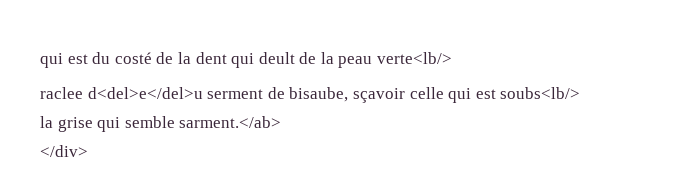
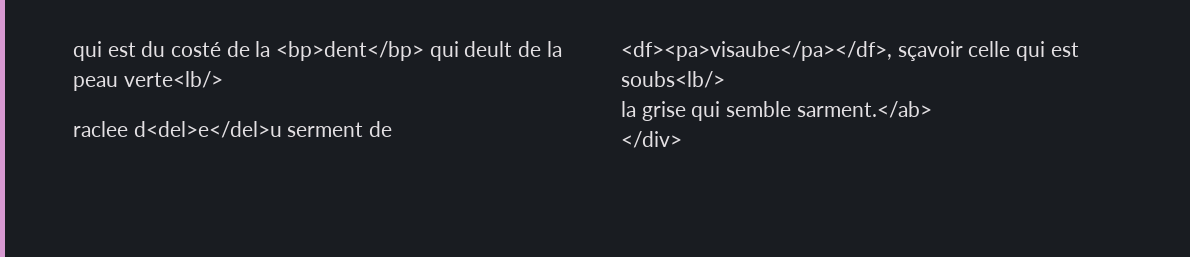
[195,52,227,64] dent -> [276,41,425,61] <bp>dent</bp>
[289,87,349,102] bisaube, -> [621,41,892,61] <df><pa>visaube</pa></df>,

